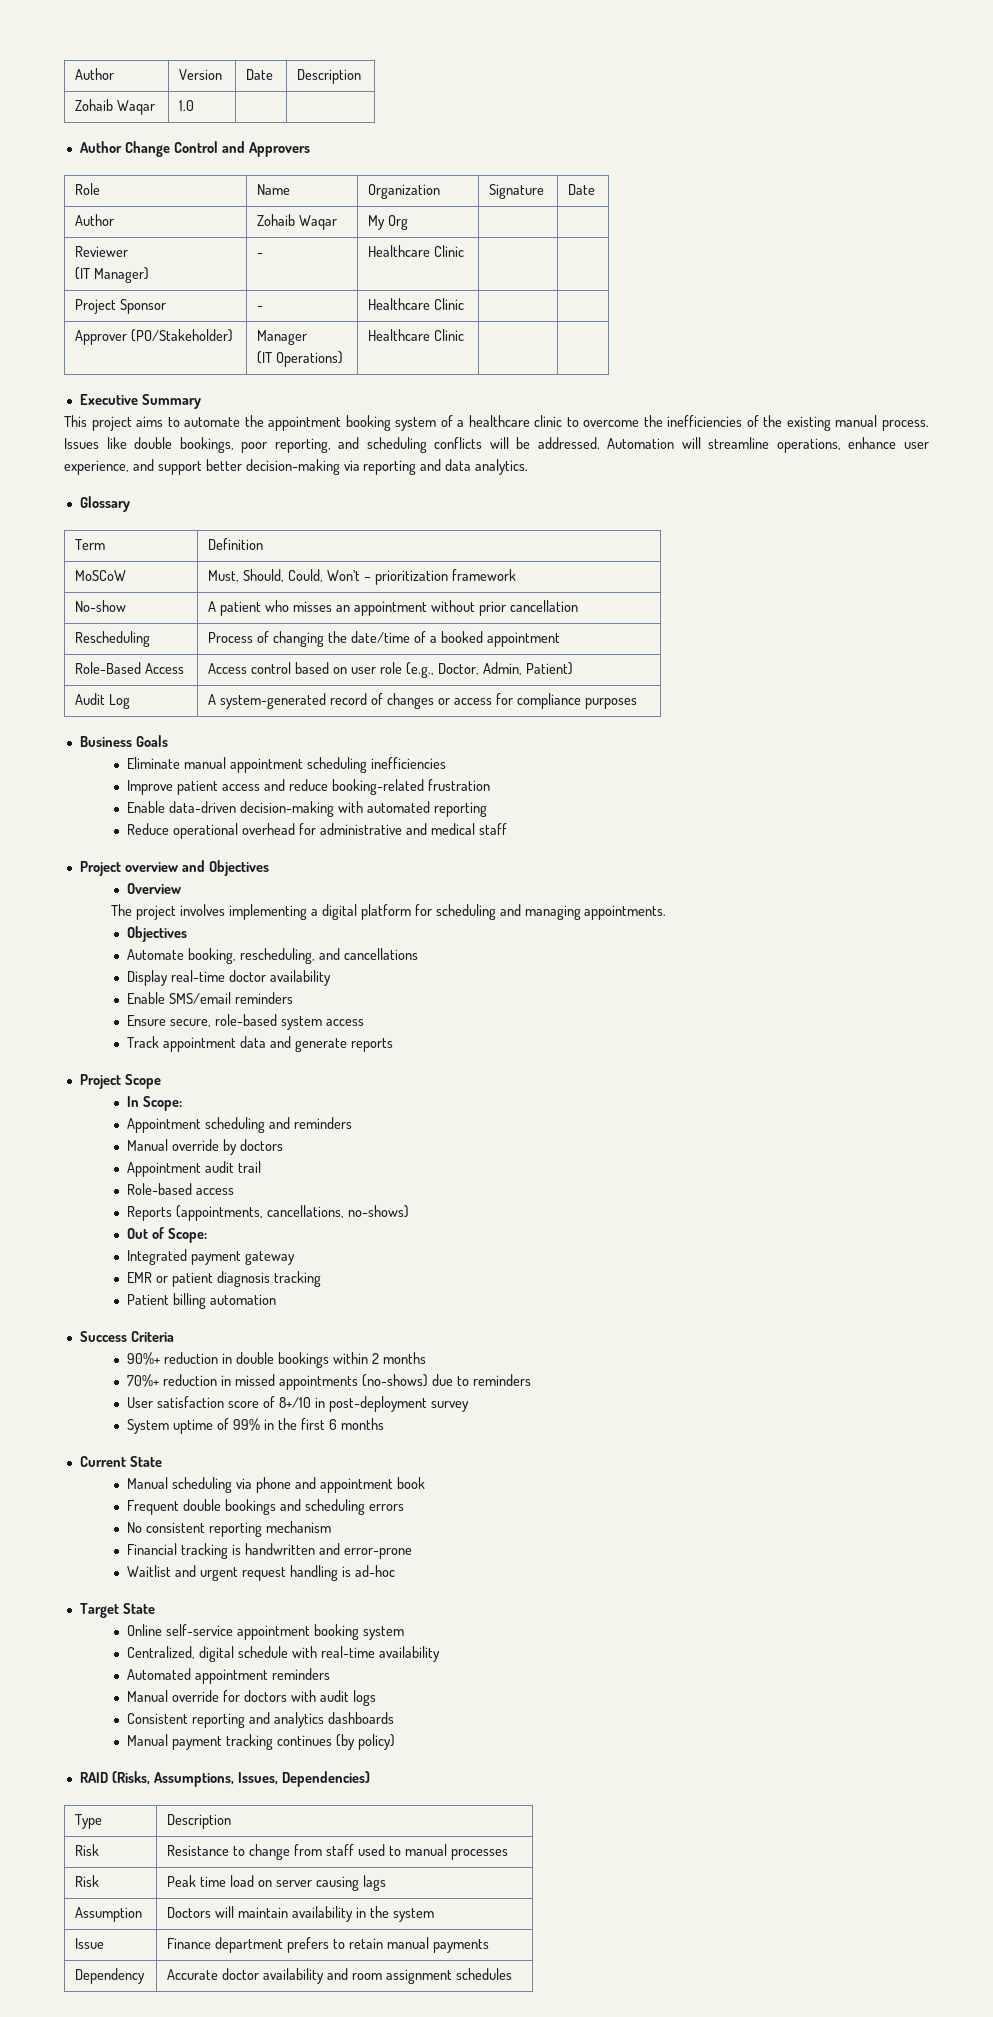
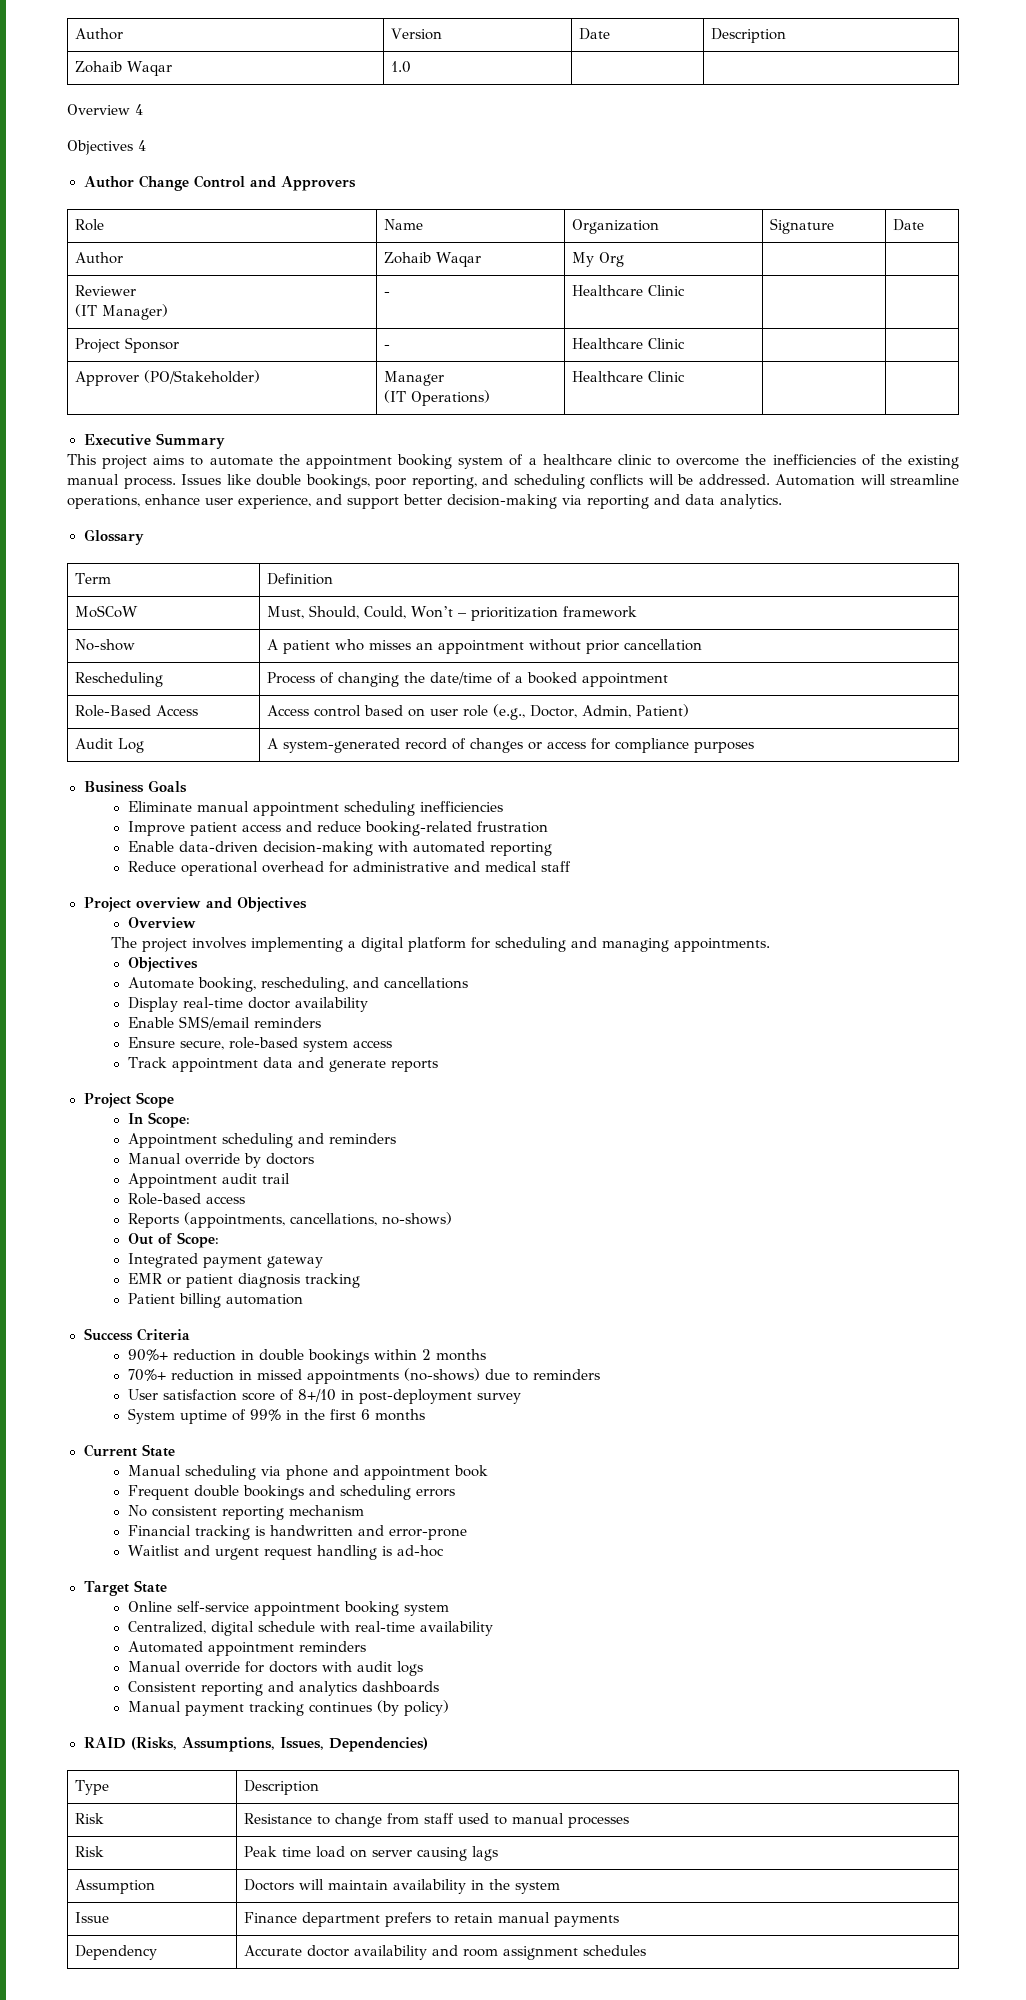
(195, 105) none -> [67,104,143,115] [67,140,146,155] // Overview 4 // Objectives 4

